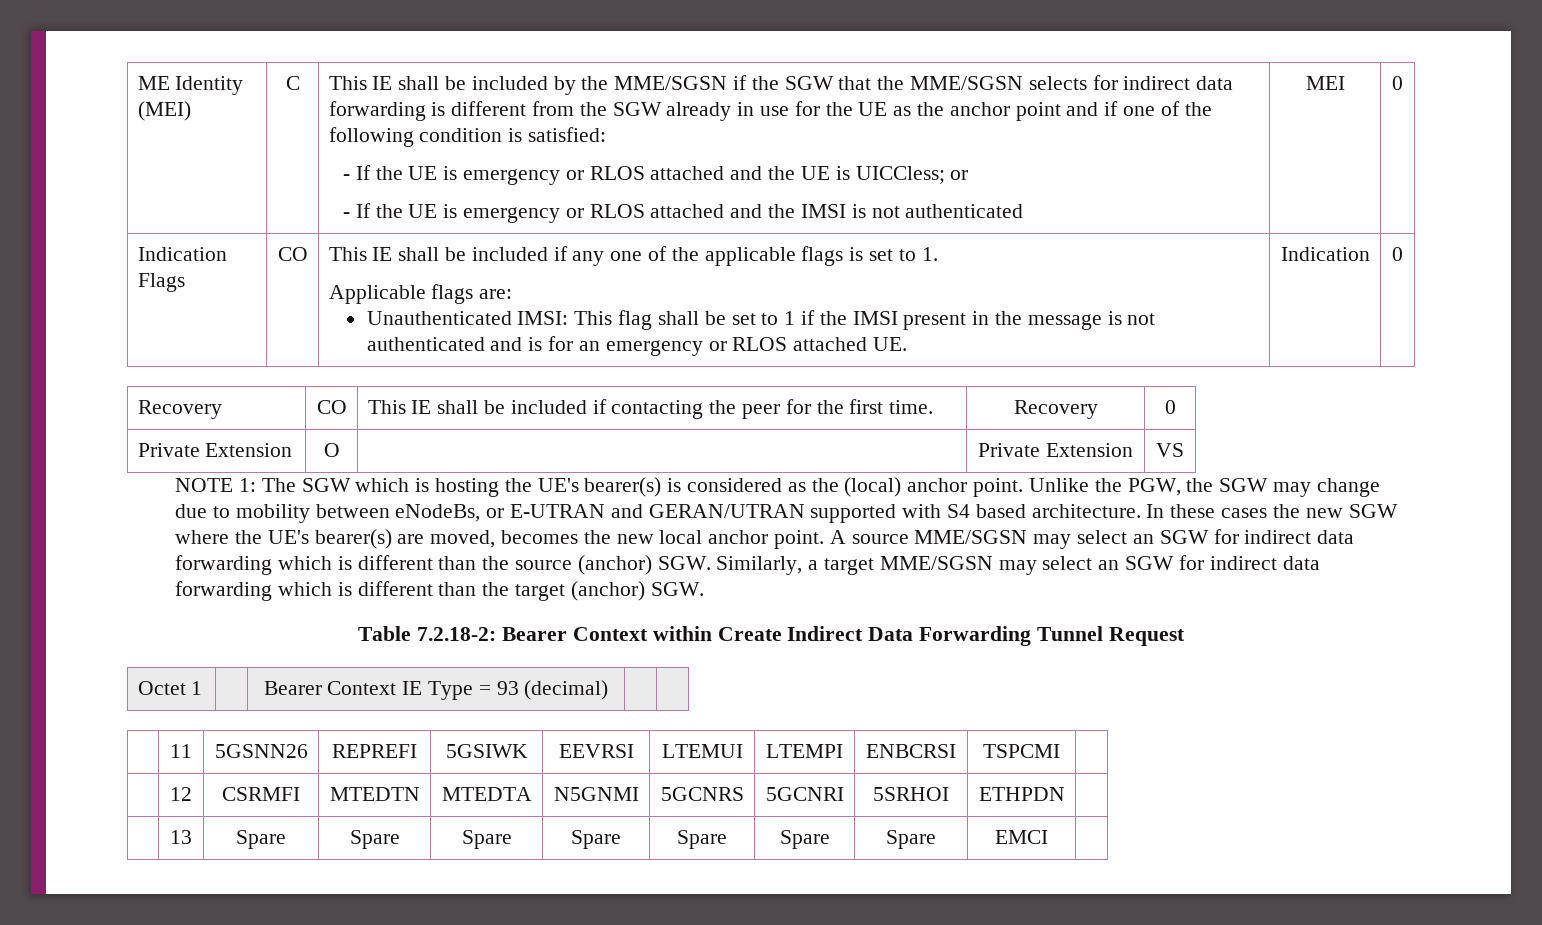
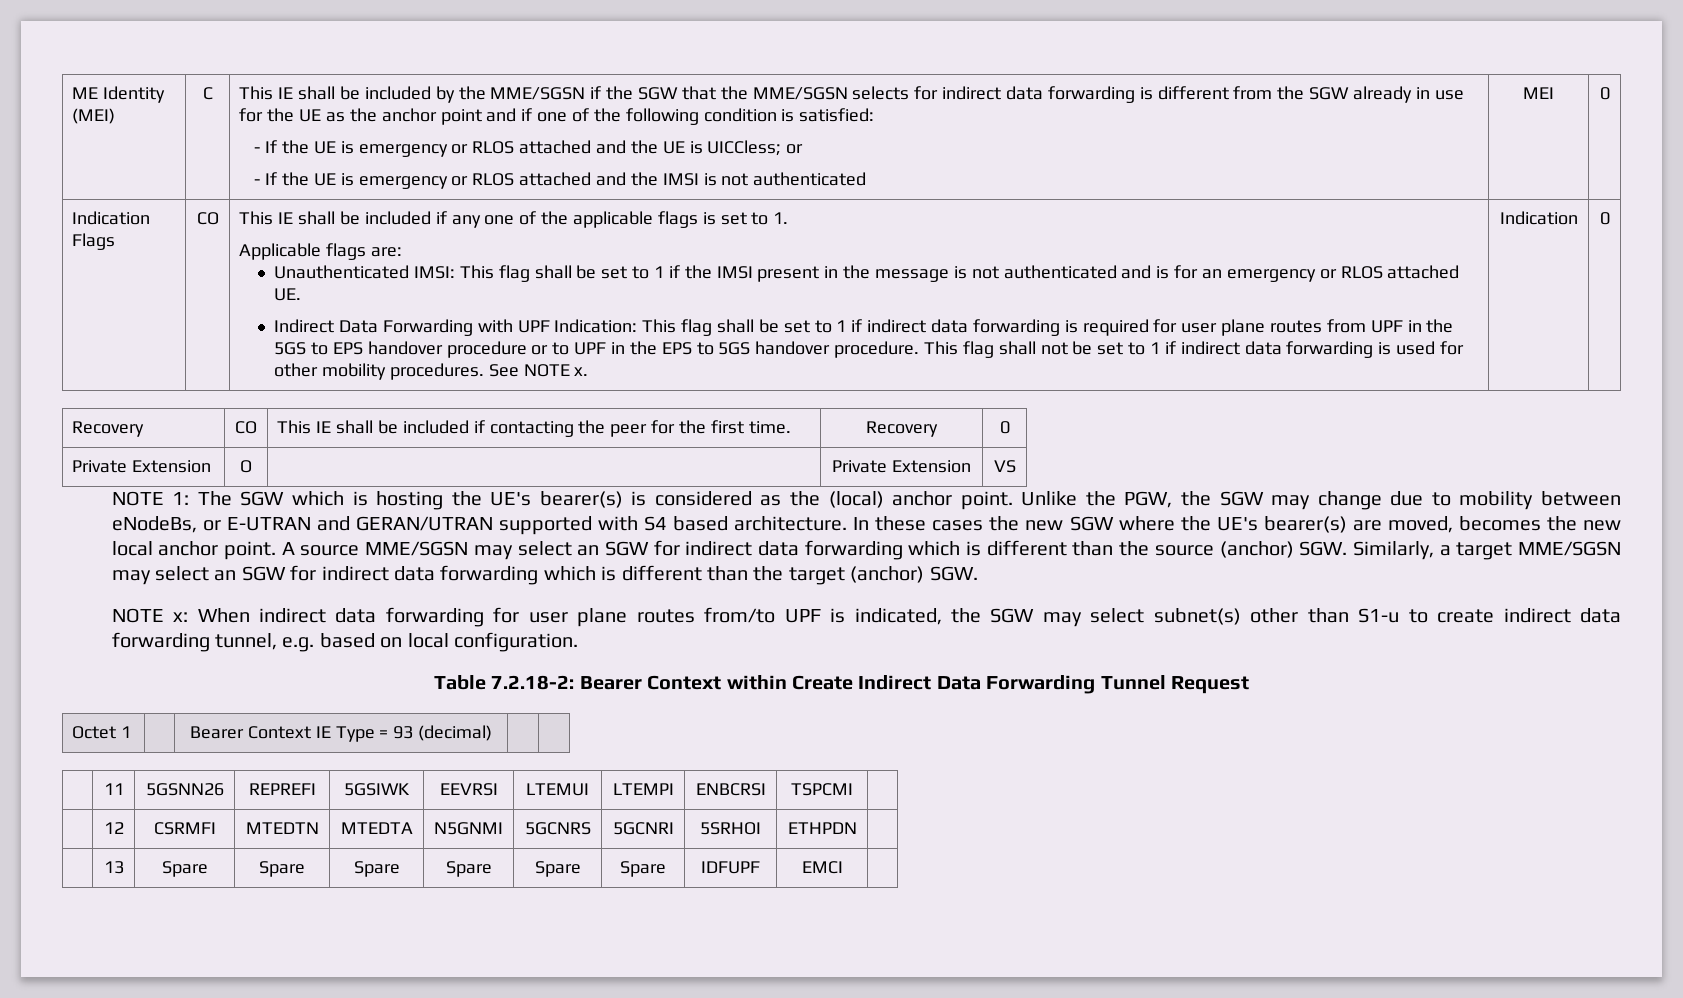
(907, 344) none -> [274,319,1454,336] [274,341,1465,358] [274,363,589,380] // Indirect Data Forwarding with UPF Indication: This flag shall be set to 1 if indirect data forwarding is required for user plane routes from UPF in the 5GS to EPS handover procedure or to UPF in the EPS to 5GS handover procedure. This flag shall not be set to 1 if indirect data forwarding is used for other mobility procedures. See NOTE x.
(704, 589) none -> [111,607,1621,627] [111,632,579,652] // NOTE x: When indirect data forwarding for user plane routes from/to UPF is indicated, the SGW may select subnet(s) other than S1-u to create indirect data forwarding tunnel, e.g. based on local configuration.
[886,830,936,849] Spare -> [701,861,760,874] IDFUPF

